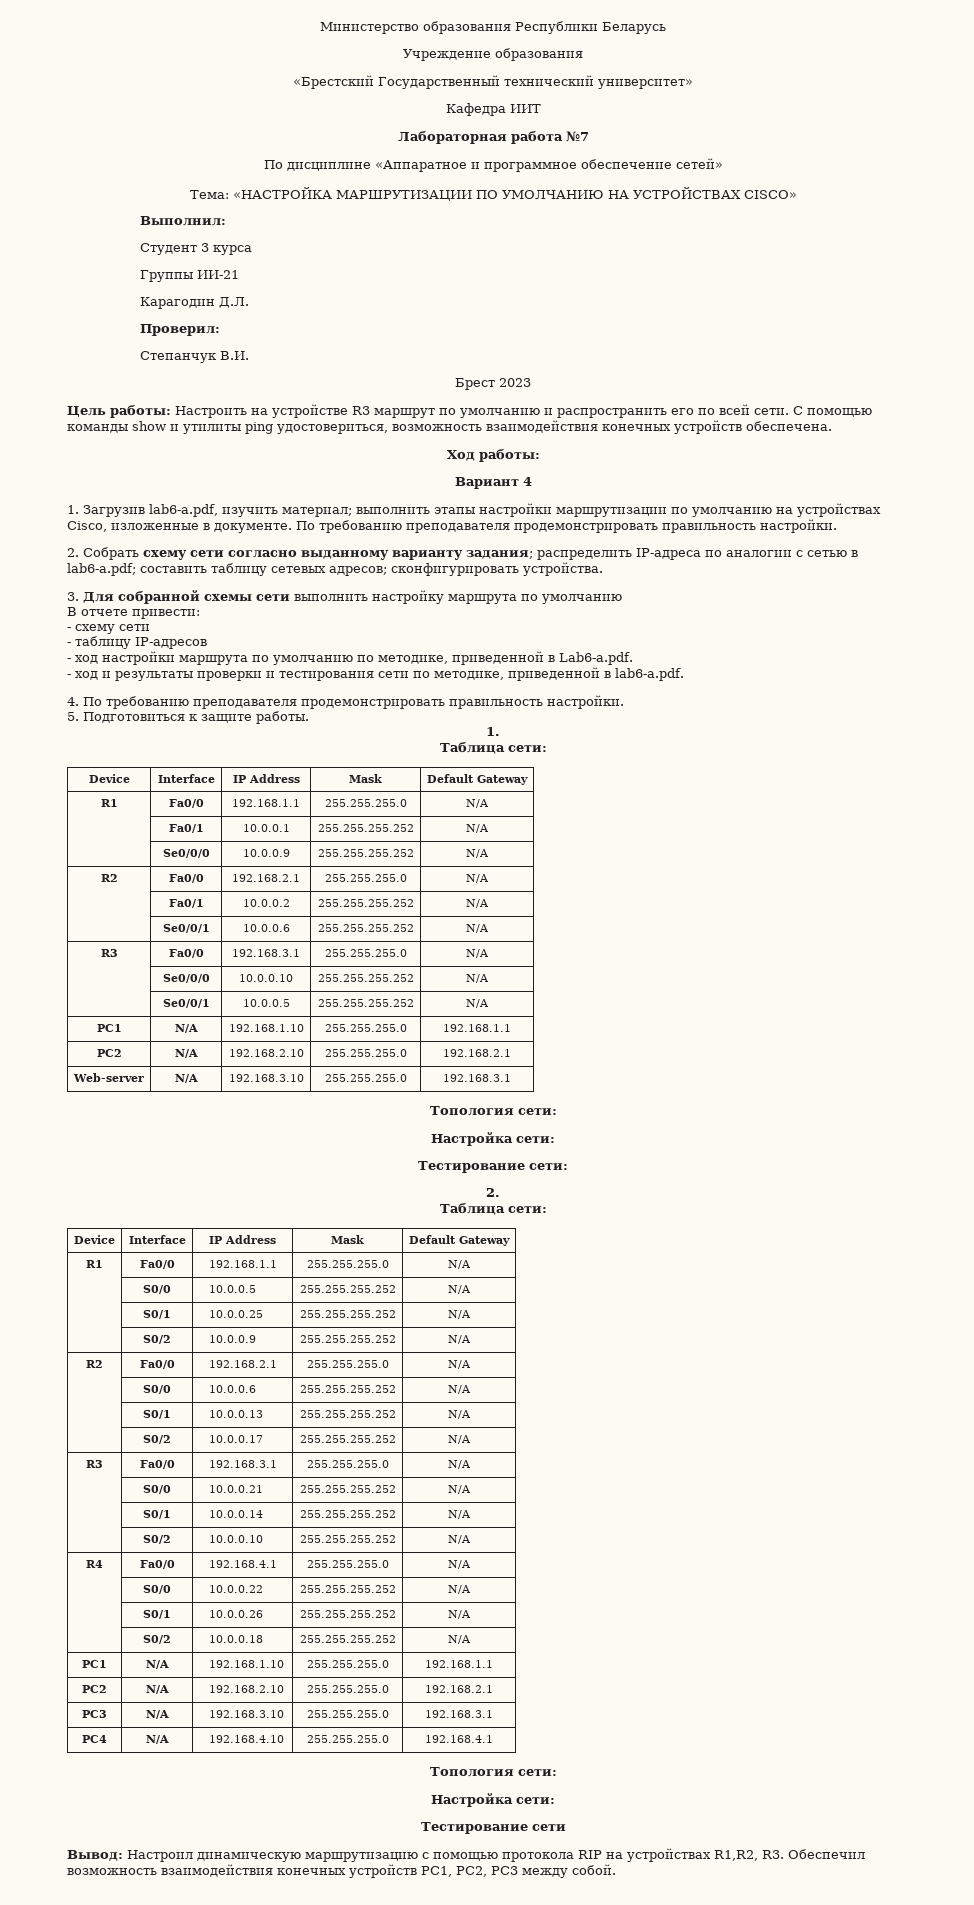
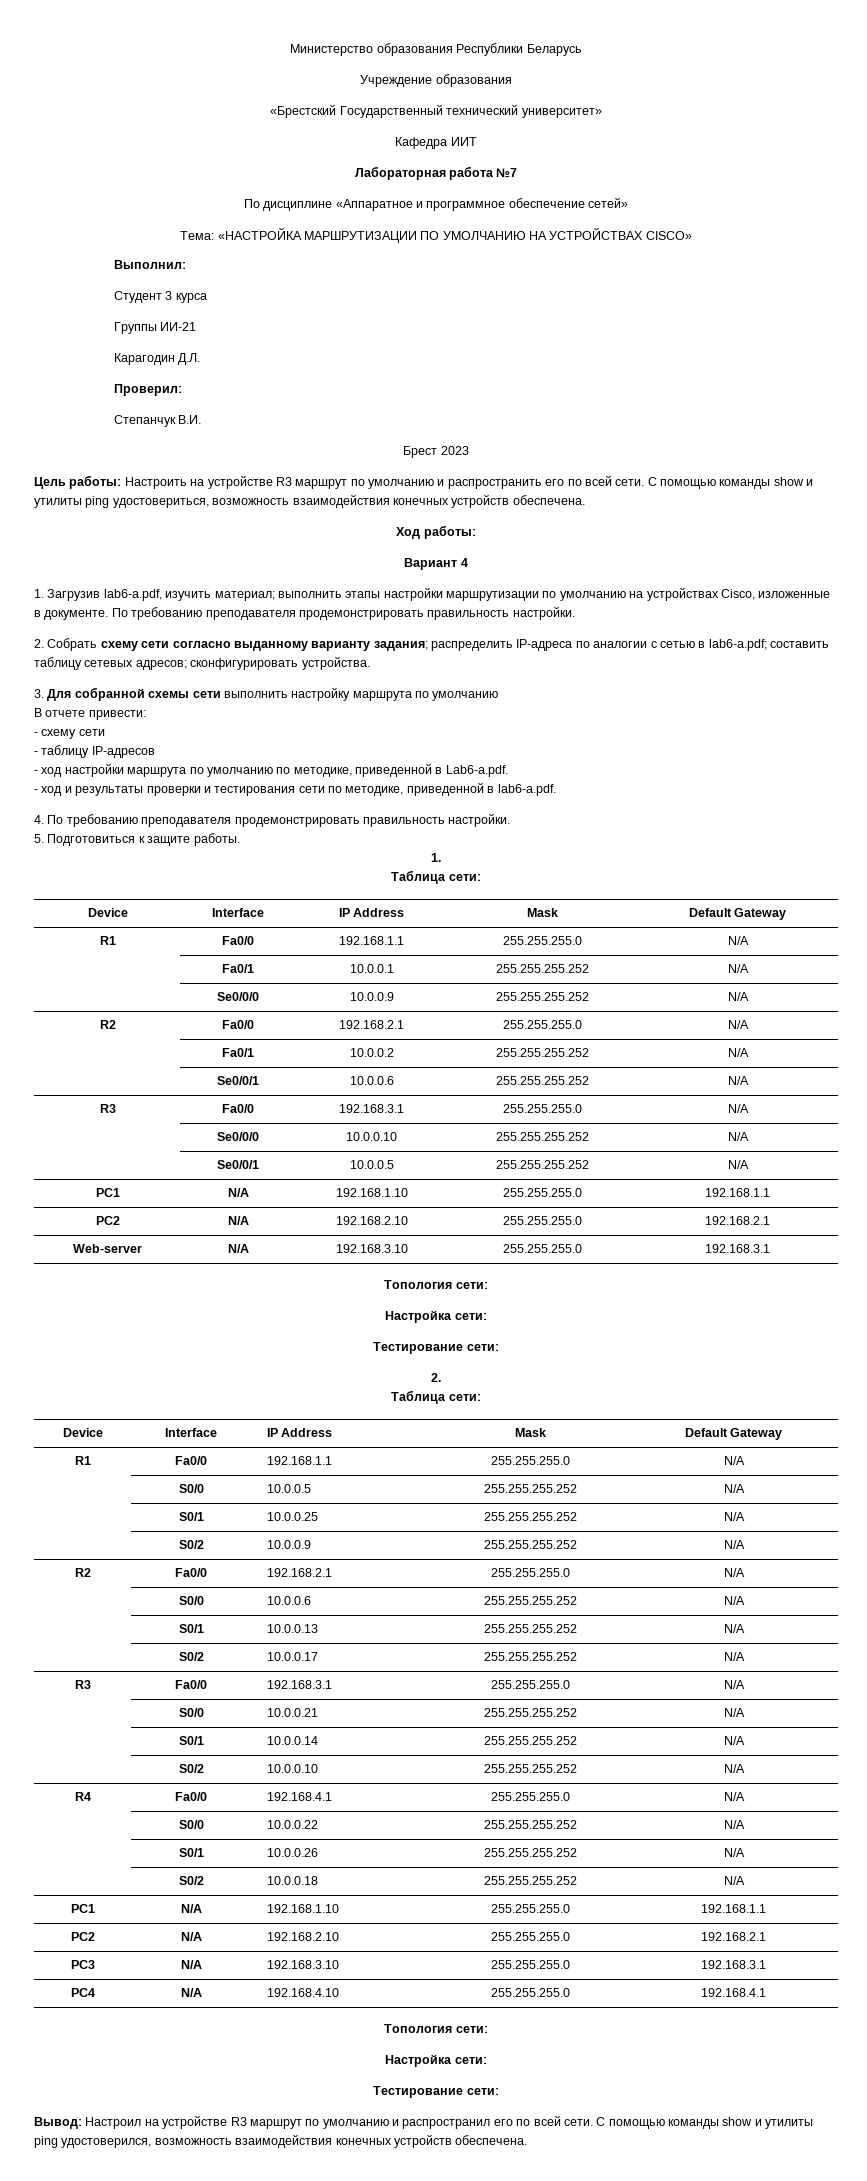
[531,1824,566,1831] сети -> [466,2088,499,2095] сети:
[197,1848,865,1862] [67,1864,616,1878] динамическую маршрутизацию с помощью протокола RIP на устройствах R1,R2, R3. Обеспечил возможность взаимодействия конечных устройств PC1, PC2, PC3 между собой. -> [144,2115,814,2129] [34,2134,528,2148] на устройстве R3 маршрут по умолчанию и распространил его по всей сети. С помощью команды show и утилиты ping удостоверился, возможность взаимодействия конечных устройств обеспечена.

